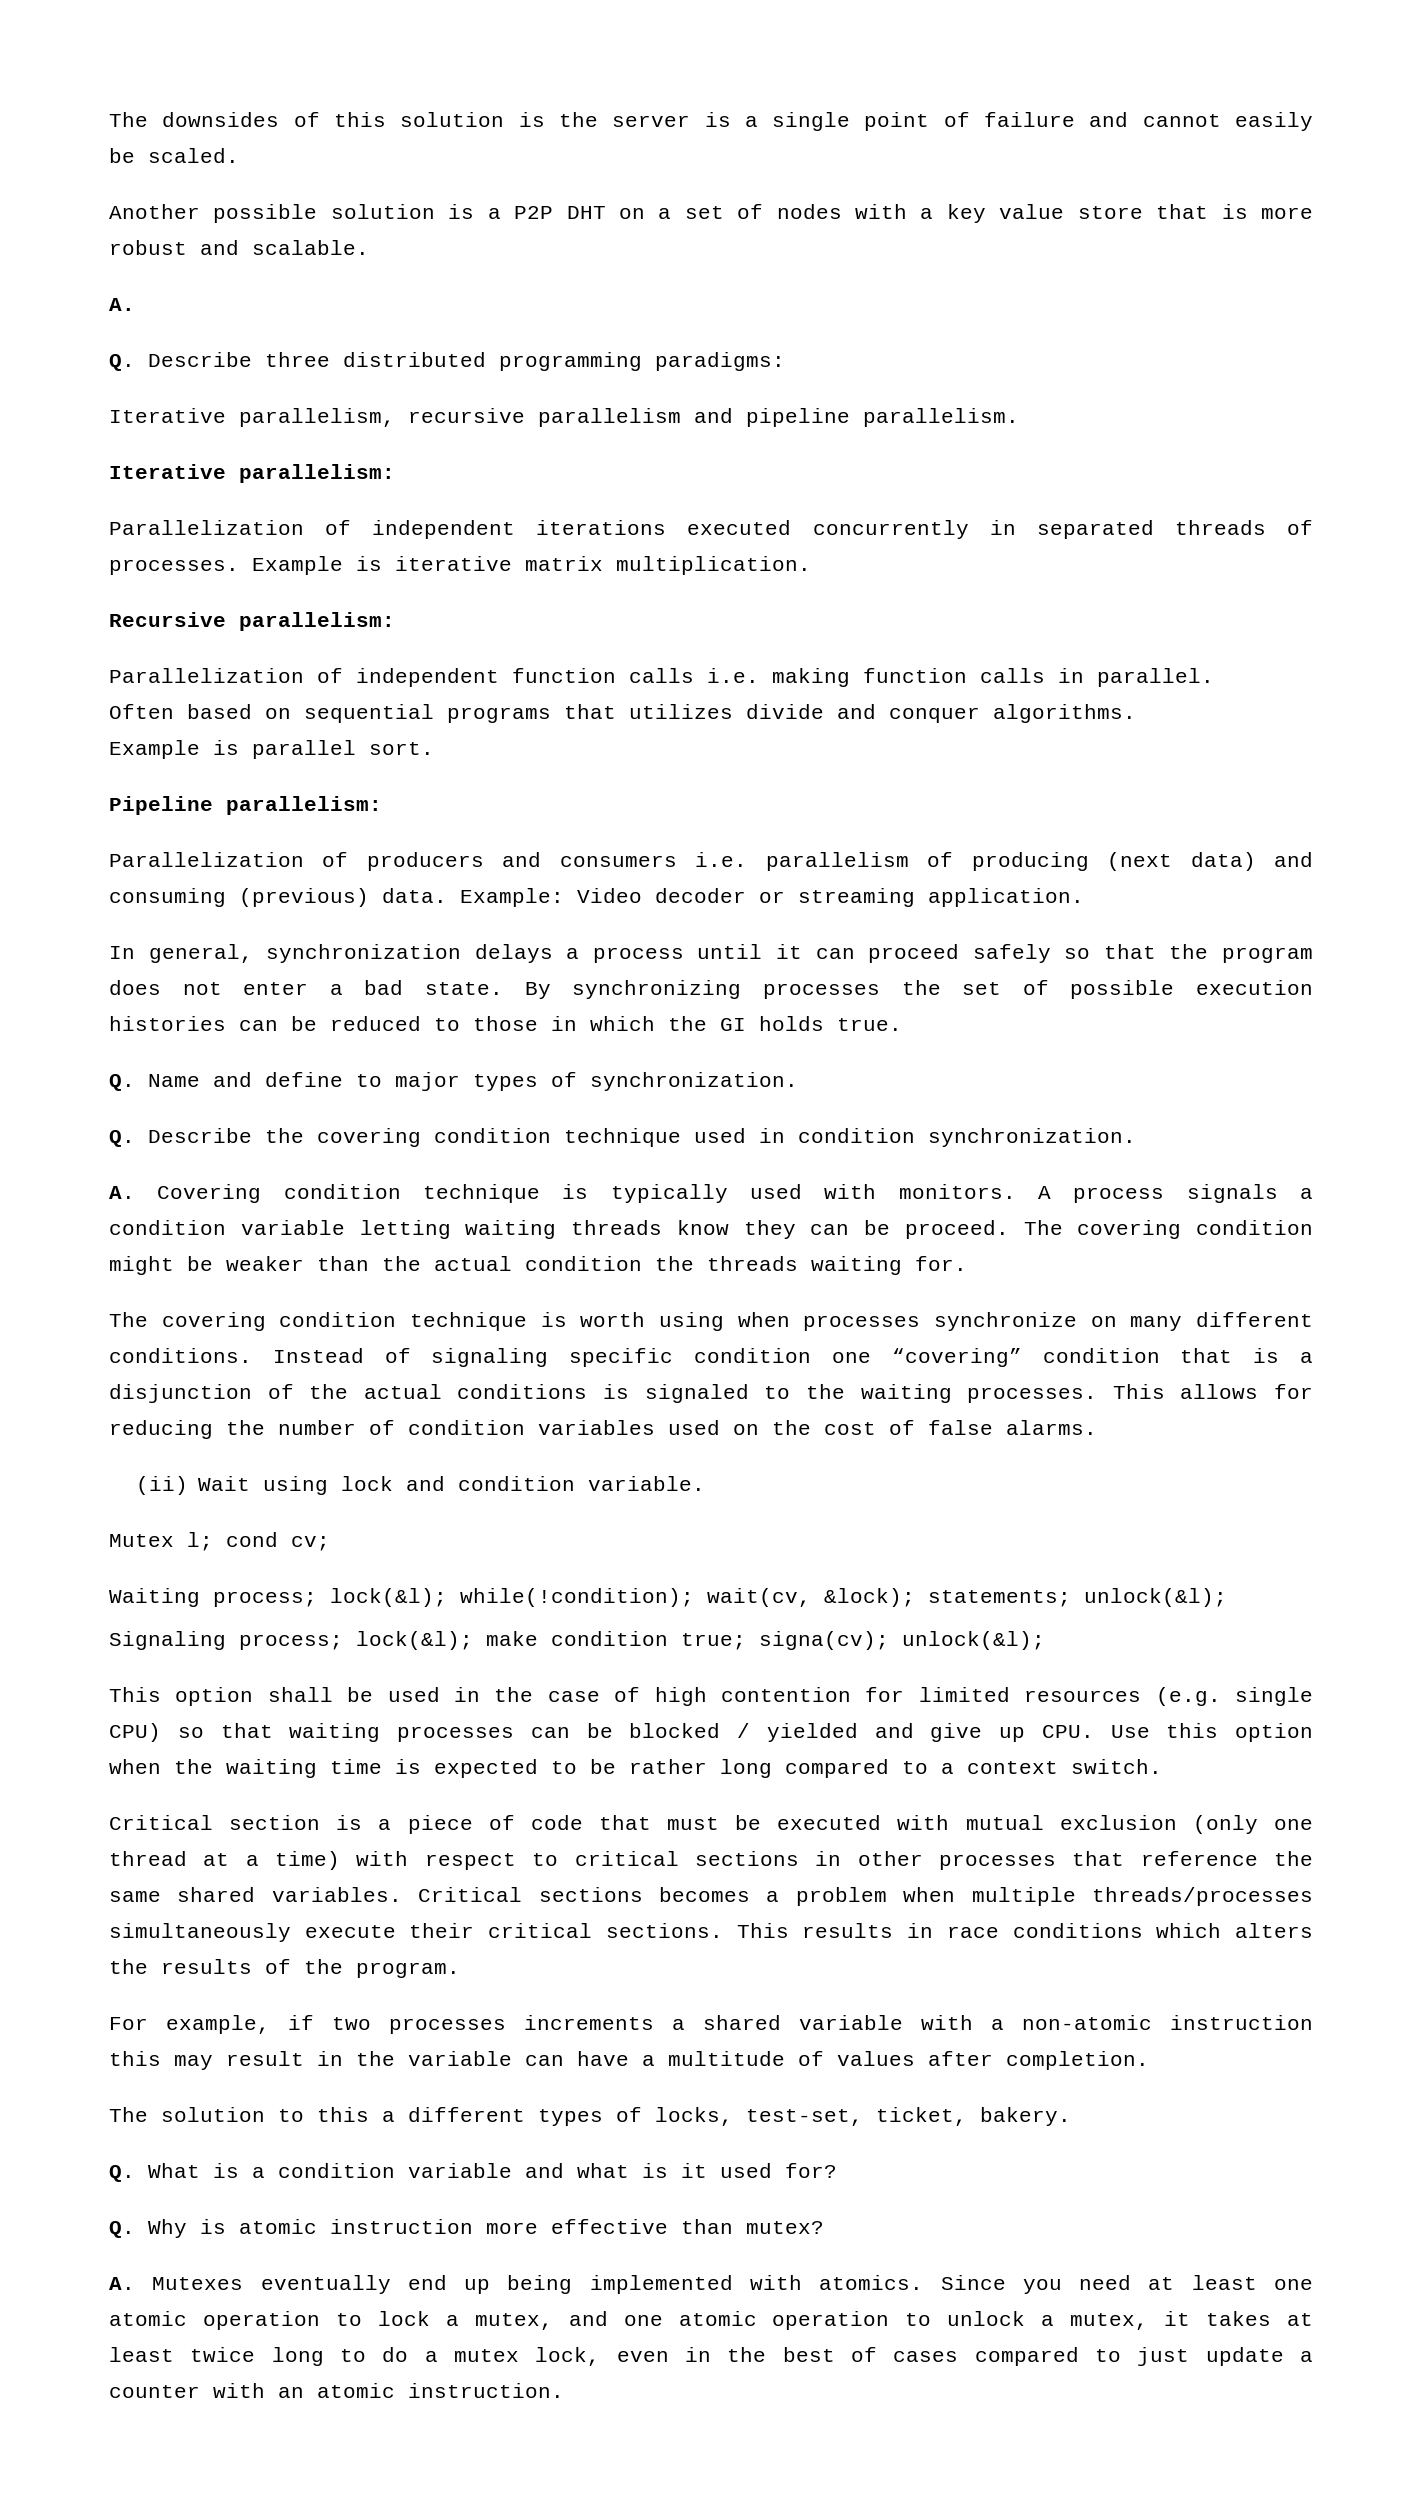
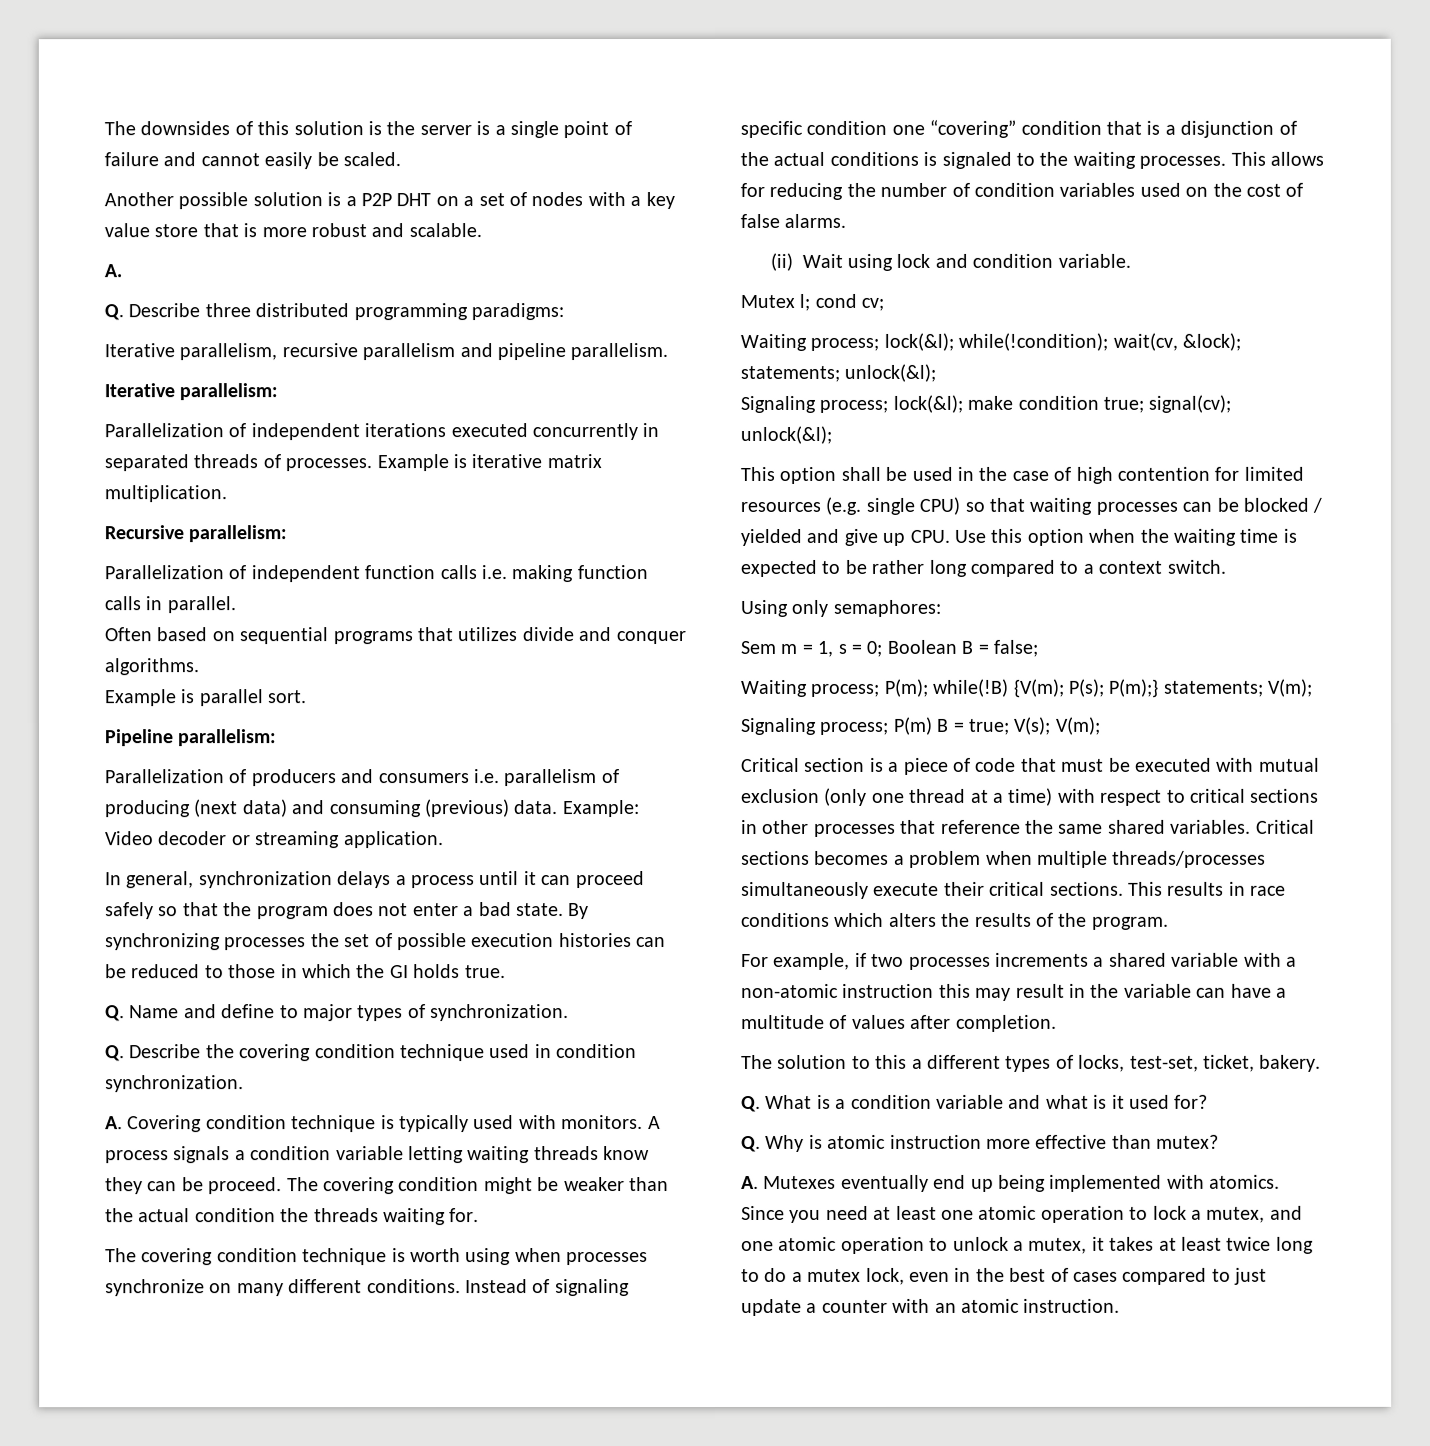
[759,1631,889,1650] signa(cv); -> [1148,394,1232,413] signal(cv);
(1162, 1766) none -> [740,599,941,617] [740,639,1038,657] [740,678,1313,698] [740,716,1101,735] // Using only semaphores: // Sem m = 1, s = 0; Boolean B = false; // Waiting process; P(m); while(!B) {V(m); P(s); P(m);} statements; V(m); // Signaling process; P(m) B = true; V(s); V(m);

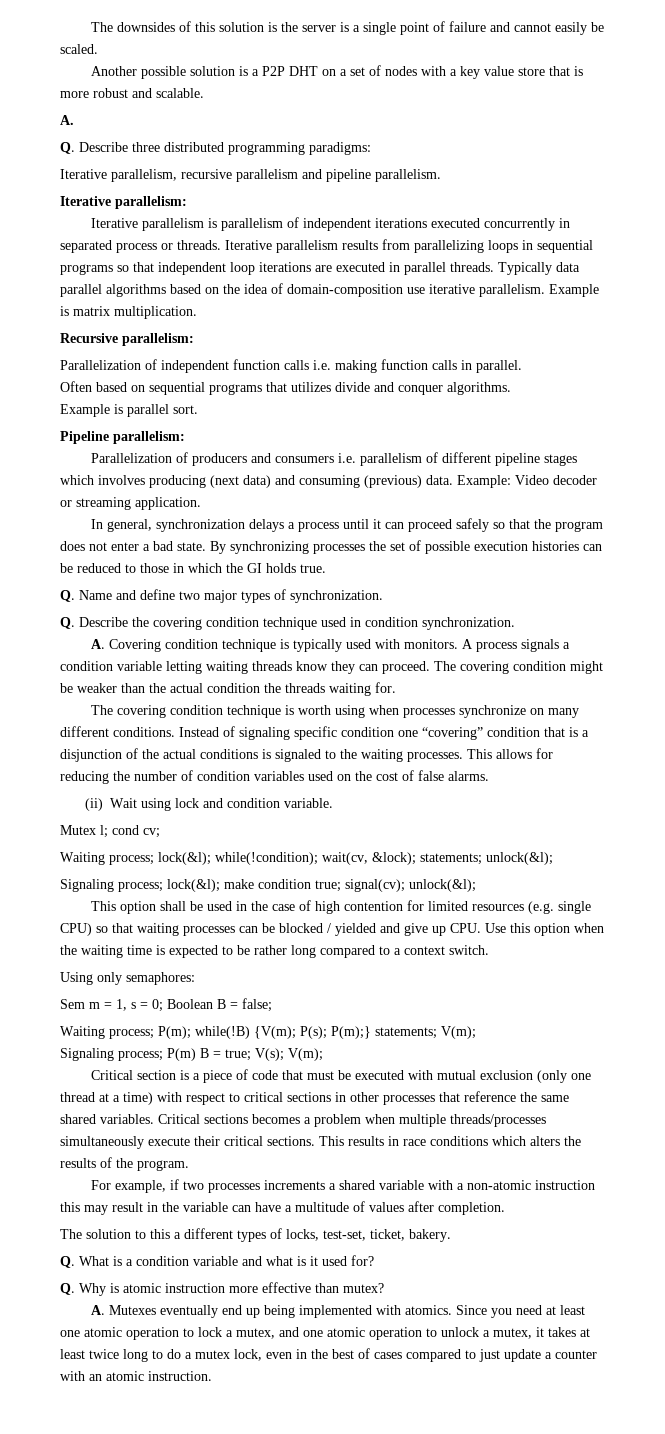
[104,423,224,438] Parallelization -> [90,218,283,231] Iterative parallelism is parallelism
[193,454,543,472] threads of processes. Example is iterative -> [116,239,593,253] [60,262,580,275] [60,283,599,297] [60,306,69,316] process or threads. Iterative parallelism results from parallelizing loops in sequential programs so that independent loop iterations are executed in parallel threads. Typically data parallel algorithms based on the idea of domain-composition use iterative parallelism. Example is
(620, 776) none -> [441,452,577,466] [60,475,145,485] different pipeline stages which involves
[279,1005,299,1019] to -> [179,591,200,600] two
[181,1177,204,1192] be -> (378, 667) none

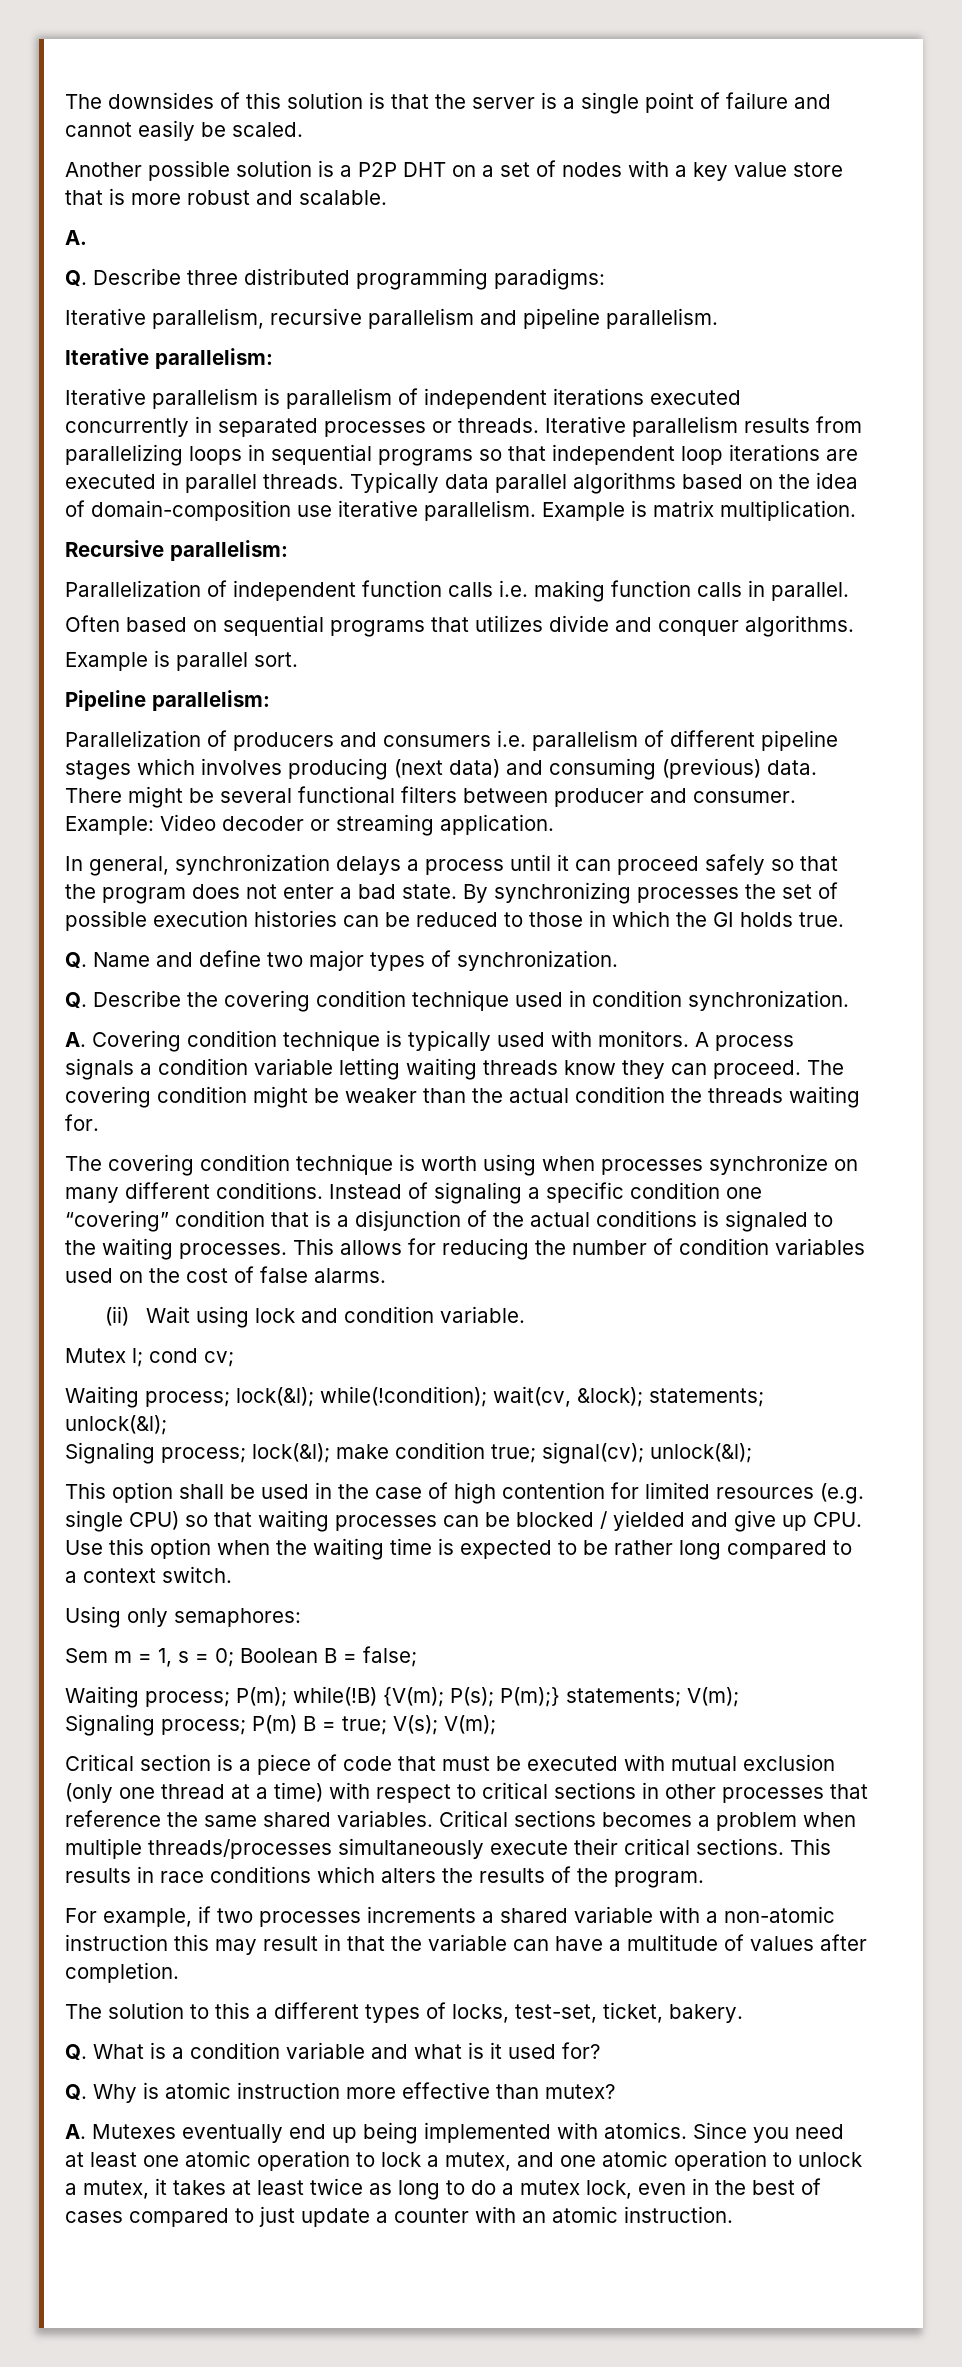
(277, 27) none -> [391,94,429,109] that
[116,243,157,253] process -> [324,421,426,437] processes
(453, 480) none -> [65,786,796,808] There might be several functional filters between producer and consumer.
(290, 733) none -> [528,1187,540,1199] a
(158, 1207) none -> [347,1936,385,1951] that
(119, 1354) none -> [369,2183,392,2195] as

